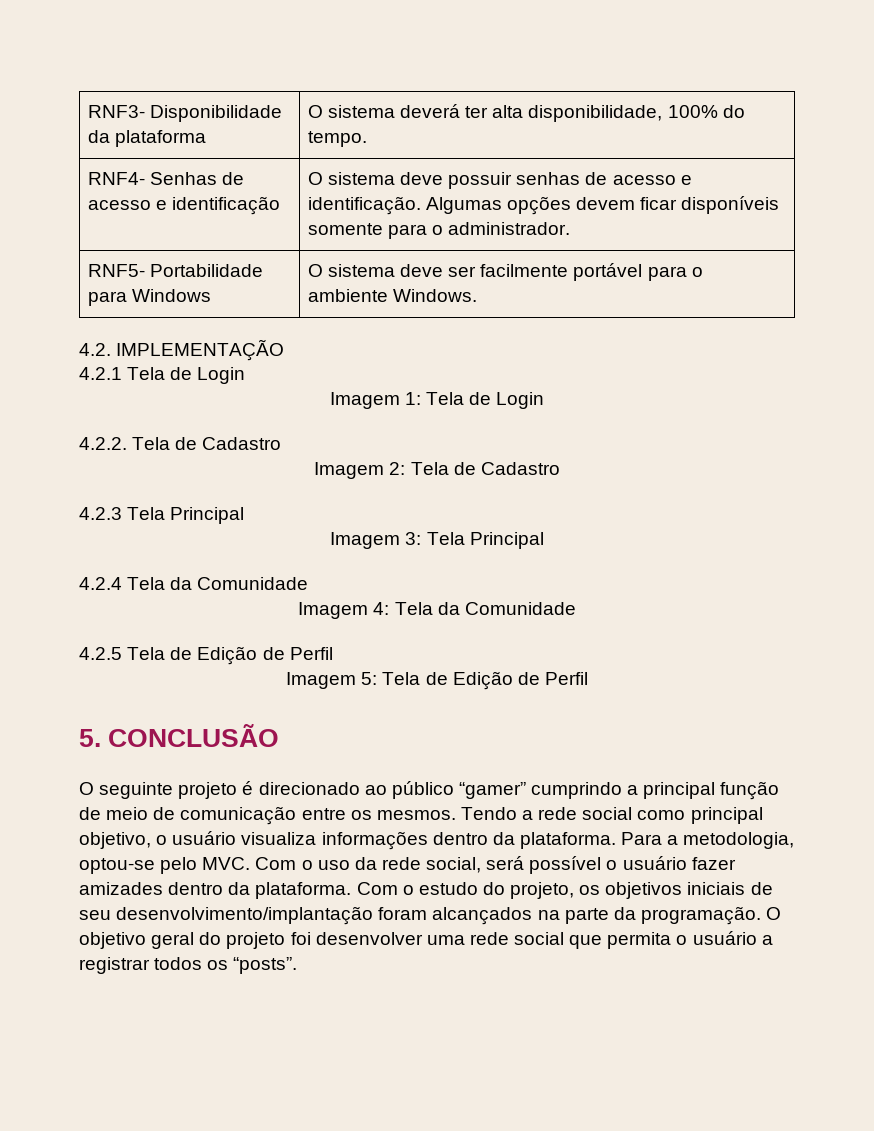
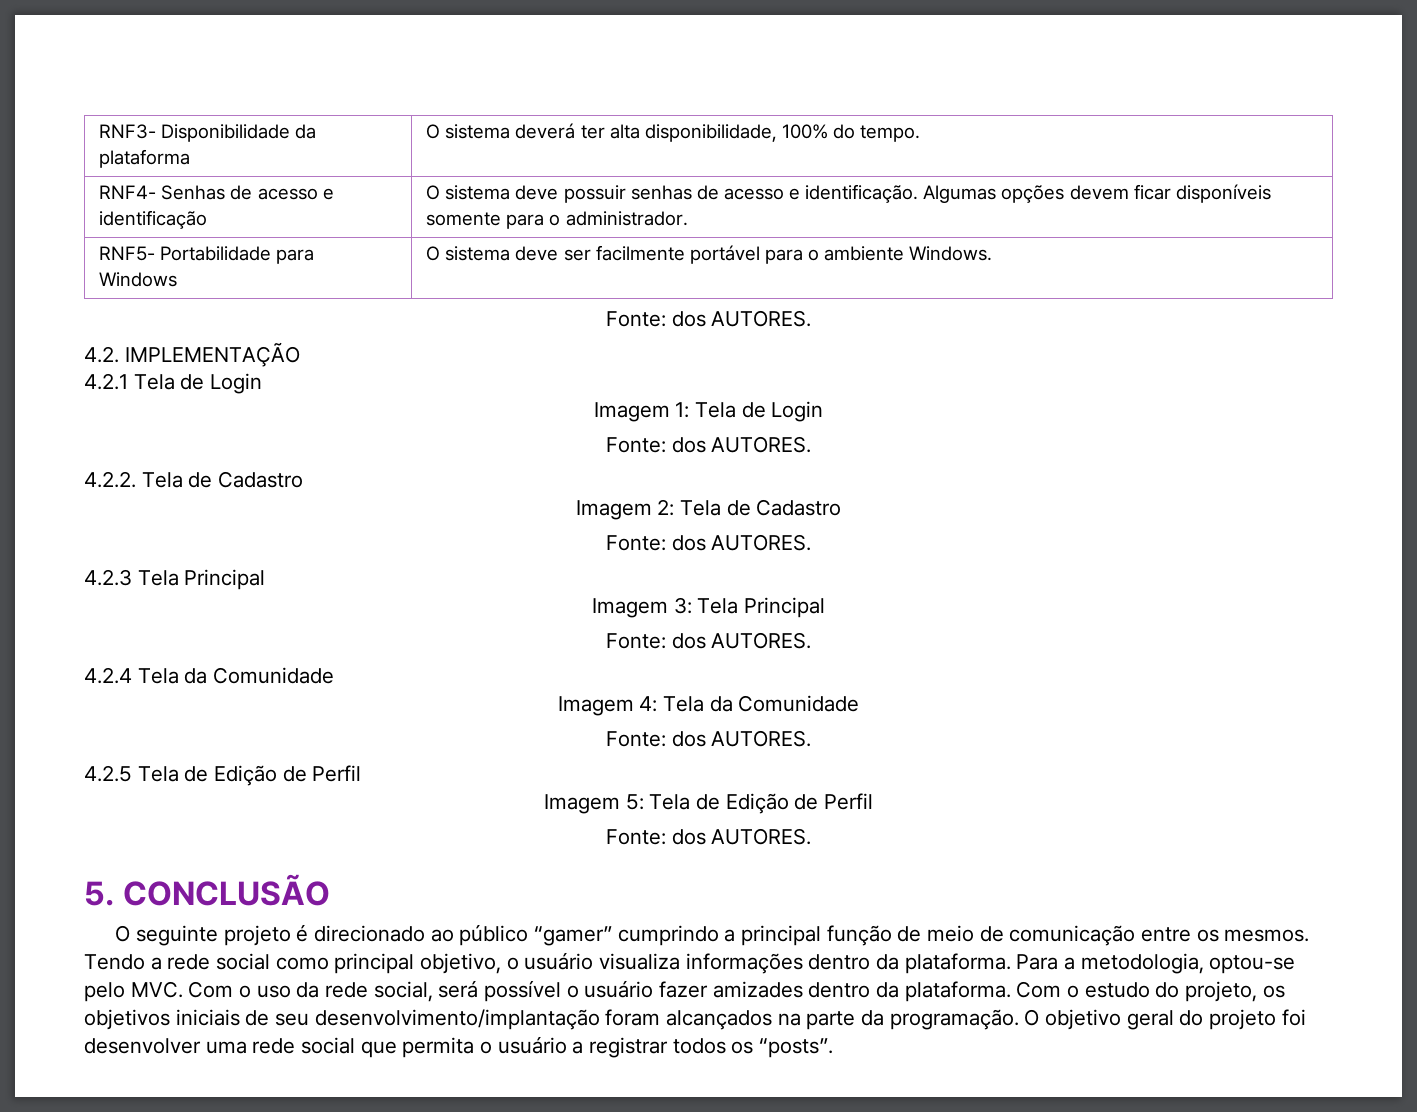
(477, 295) none -> [605,310,812,327] // Fonte: dos AUTORES.
(545, 400) none -> [605,436,812,453] // Fonte: dos AUTORES.
(560, 468) none -> [605,534,812,551] // Fonte: dos AUTORES.
(544, 540) none -> [605,632,812,649] // Fonte: dos AUTORES.
(576, 608) none -> [605,730,812,747] // Fonte: dos AUTORES.
(588, 678) none -> [605,828,812,845] // Fonte: dos AUTORES.

